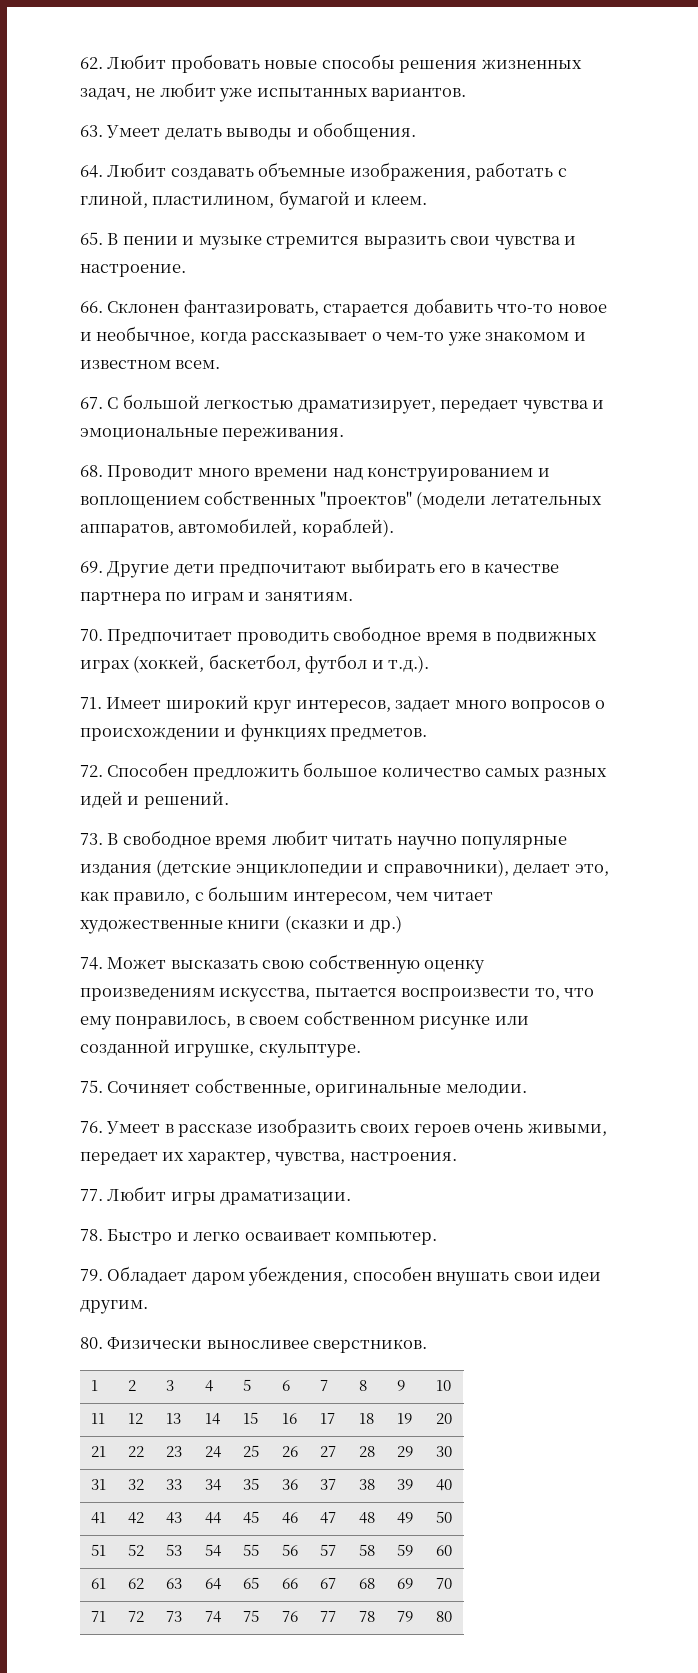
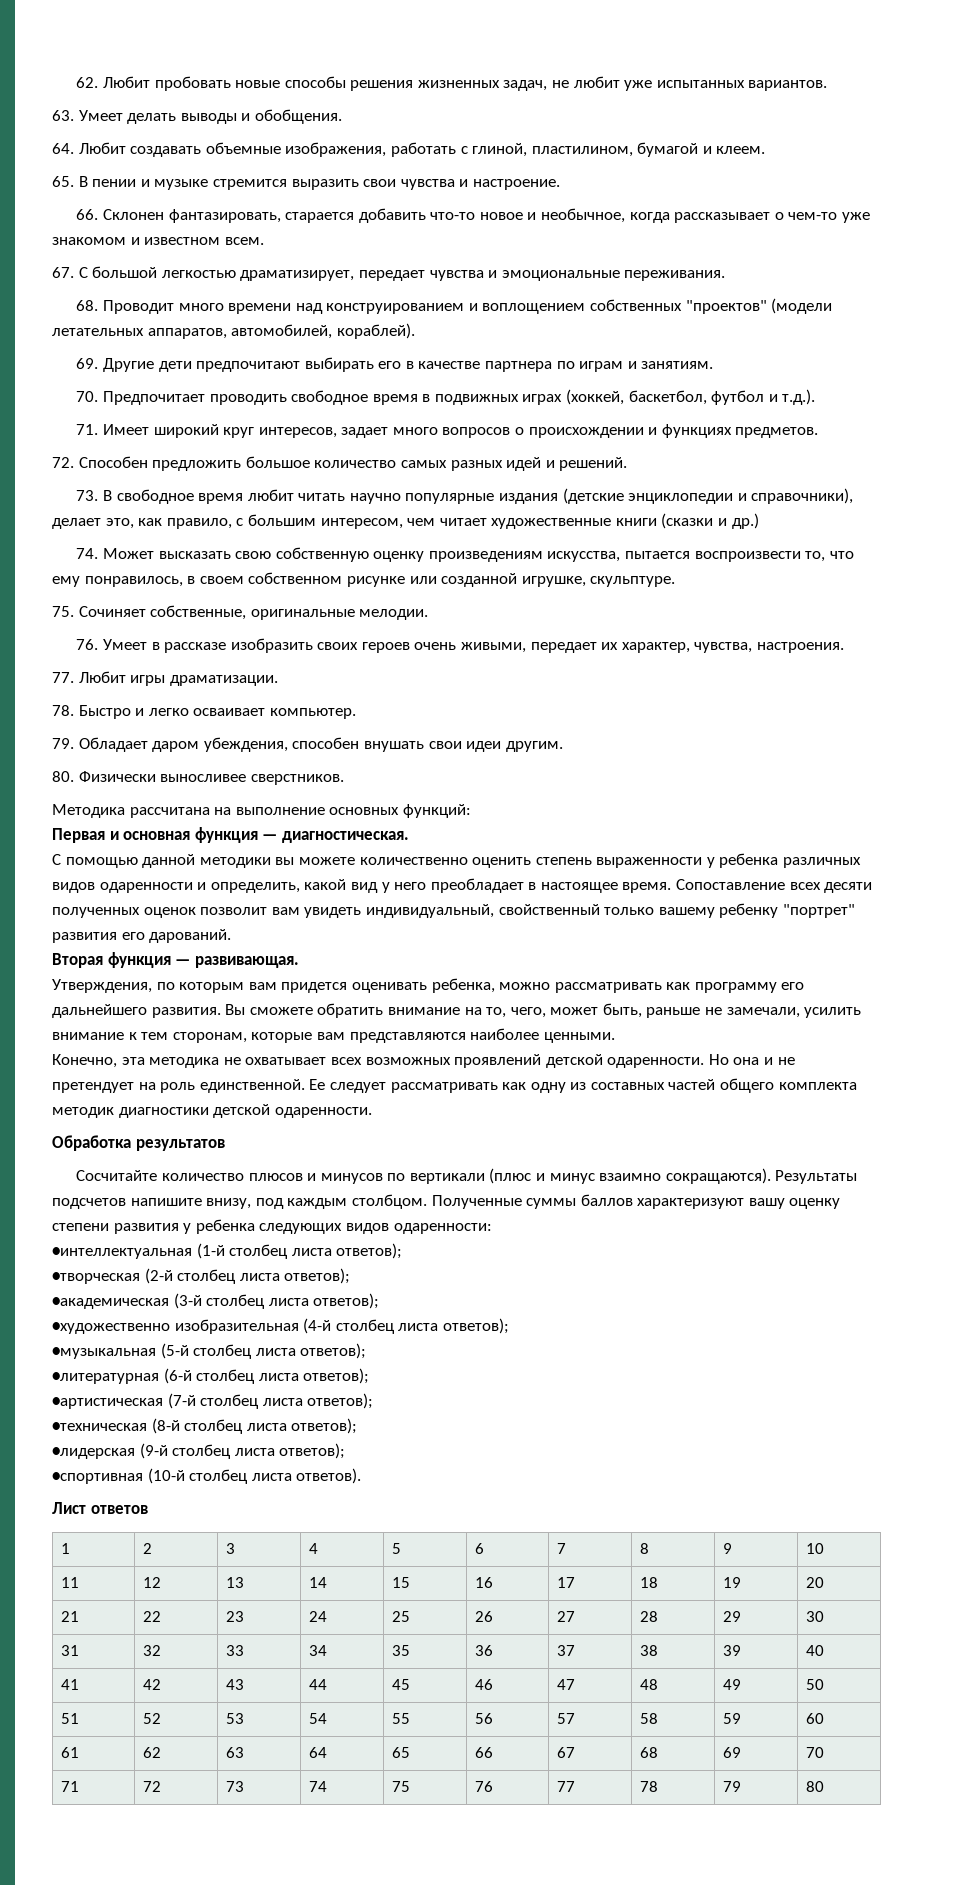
(428, 1346) none -> [52,804,471,818] [52,827,409,843] [52,853,862,868] [52,878,873,893] [52,903,855,918] [52,929,232,943] [52,952,299,968] [52,978,805,993] [52,1003,862,1018] [52,1028,615,1043] [52,1054,795,1068] [52,1078,857,1093] [52,1104,372,1118] [52,1135,225,1151] [76,1168,858,1184] [52,1194,841,1209] [52,1219,492,1234] [52,1243,403,1259] [52,1268,351,1284] [52,1293,380,1309] [52,1318,509,1334] [52,1343,367,1359] [52,1368,370,1384] [52,1393,374,1409] [52,1418,358,1434] [52,1443,346,1459] [52,1468,362,1484] [52,1502,148,1514] // Методика рассчитана на выполнение основных функций: // Первая и основная функция — диагностическая. // С помощью данной методики вы можете количественно оценить степень выраженности у ребенка различных видов одаренности и определить, какой вид у него преобладает в настоящее время. Сопоставление всех десяти полученных оценок позволит вам увидеть индивидуальный, свойственный только вашему ребенку "портрет" развития его дарований. // Вторая функция — развивающая. // Утверждения, по которым вам придется оценивать ребенка, можно рассматривать как программу его дальнейшего развития. Вы сможете обратить внимание на то, чего, может быть, раньше не замечали, усилить внимание к тем сторонам, которые вам представляются наиболее ценными. // Конечно, эта методика не охватывает всех возможных проявлений детской одаренности. Но она и не претендует на роль единственной. Ее следует рассматривать как одну из составных частей общего комплекта методик диагностики детской одаренности. // Обработка результатов // Сосчитайте количество плюсов и минусов по вертикали (плюс и минус взаимно сокращаются). Результаты подсчетов напишите внизу, под каждым столбцом. Полученные суммы баллов характеризуют вашу оценку степени развития у ребенка следующих видов одаренности: // •интеллектуальная (1-й столбец листа ответов); // •творческая (2-й столбец листа ответов); // •академическая (3-й столбец листа ответов); // •художественно изобразительная (4-й столбец листа ответов); // •музыкальная (5-й столбец листа ответов); // •литературная (6-й столбец листа ответов); // •артистическая (7-й столбец листа ответов); // •техническая (8-й столбец листа ответов); // •лидерская (9-й столбец листа ответов); // •спортивная (10-й столбец листа ответов). // Лист ответов

